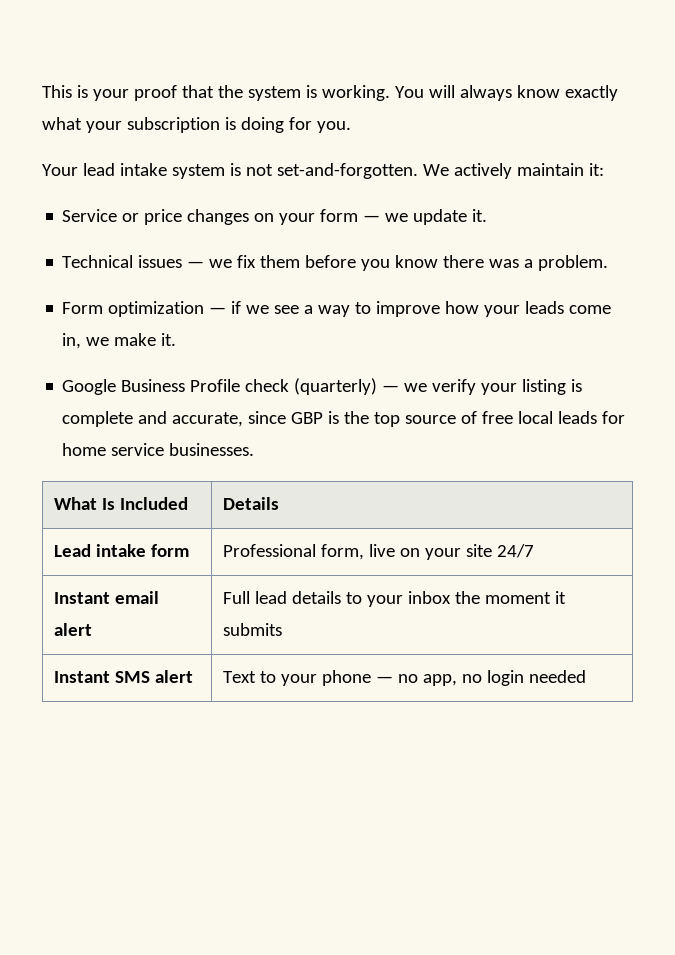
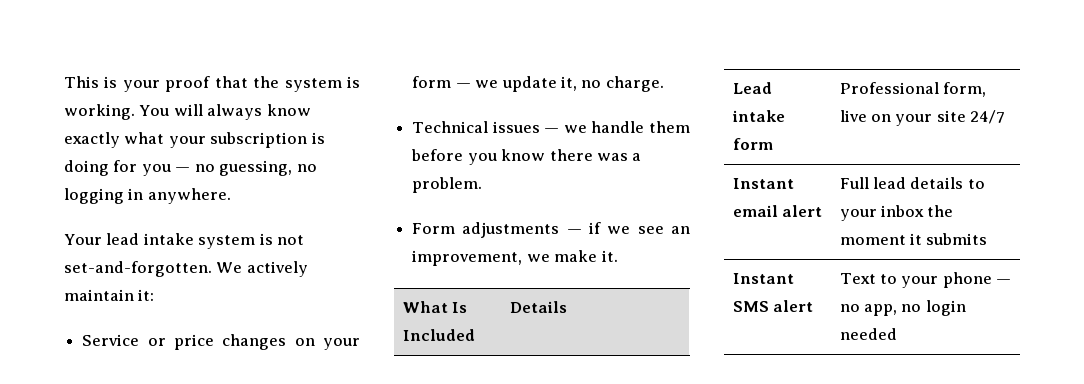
[316,121,351,133] you. -> [141,160,317,176] [64,188,231,204] you — no guessing, no logging in anywhere.
[472,209,488,222] it. -> [560,76,664,92] it, no charge.
[237,255,257,268] fix -> [591,121,645,133] handle
[108,301,205,317] optimization -> [462,222,560,238] adjustments
[304,301,612,317] [62,333,177,349] [62,378,583,395] [62,411,626,427] [62,443,255,456] a way to improve how your leads come in, we make it. // Google Business Profile check (quarterly) — we verify your listing is complete and accurate, since GBP is the top source of free local leads for home service businesses. -> [671,226,690,234] [412,250,618,266] an improvement, we make it.

